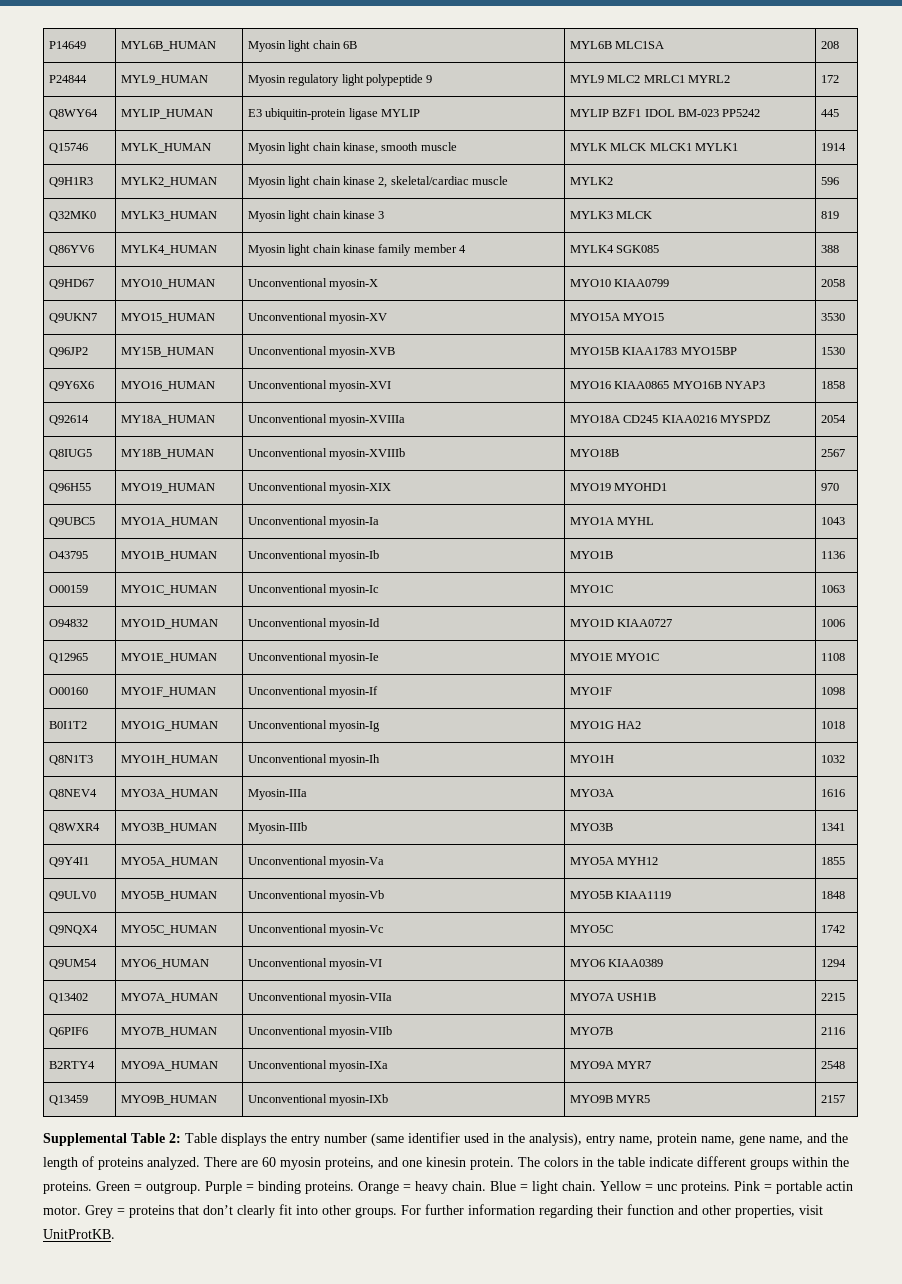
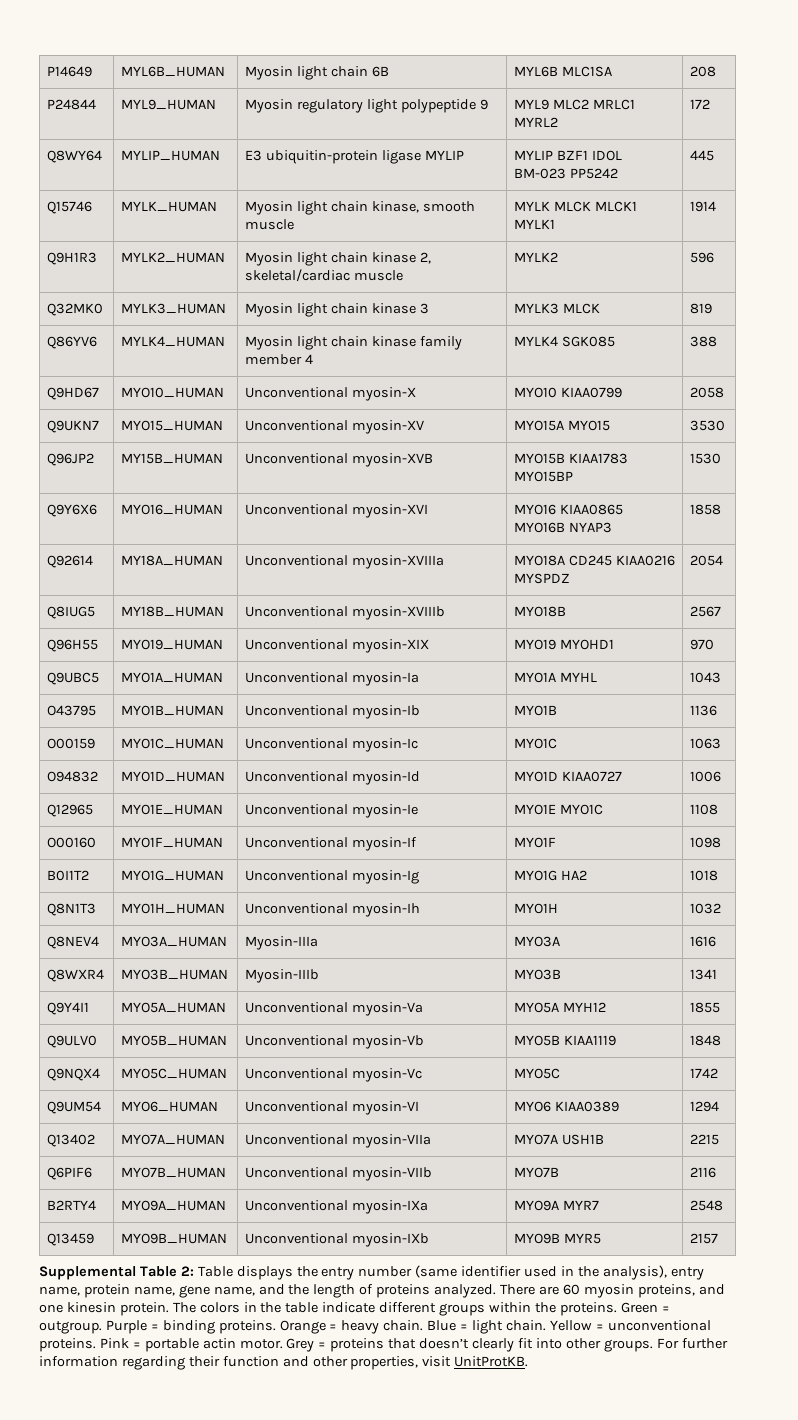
[657,1184,677,1191] unc -> [607,1320,711,1331] unconventional
[203,1205,233,1215] don’t -> [419,1338,470,1349] doesn’t

